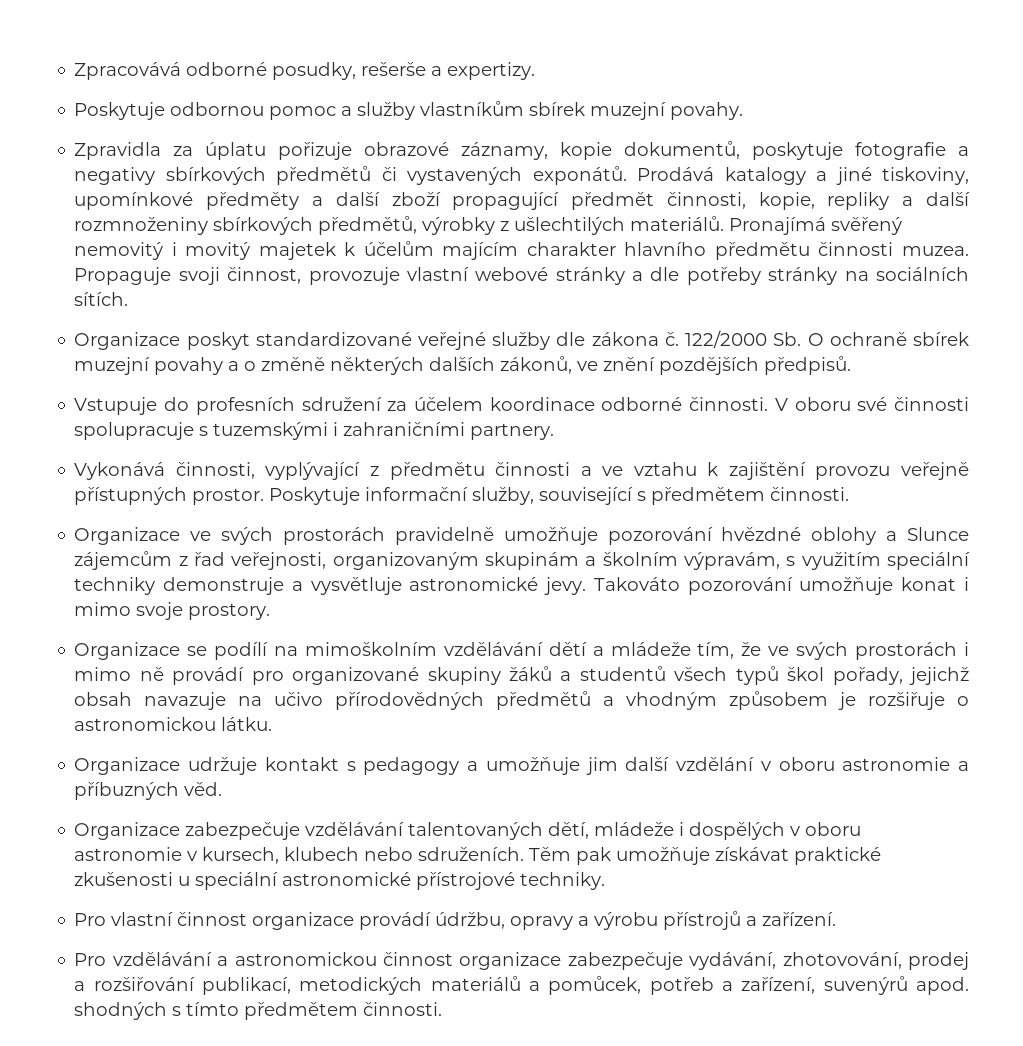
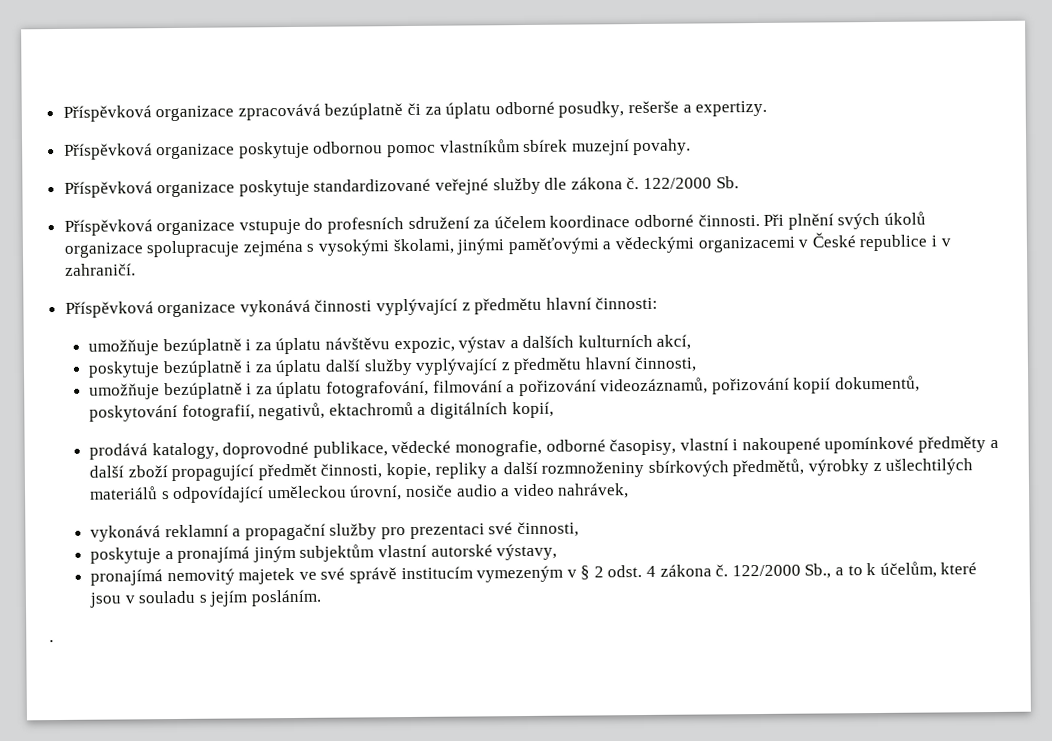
[74,62,182,80] Zpracovává -> [62,102,492,122] Příspěvková organizace zpracovává bezúplatně či za úplatu
[74,102,416,120] Poskytuje odbornou pomoc a služby -> [63,141,437,160] Příspěvková organizace poskytuje odbornou pomoc
[74,141,969,160] [74,166,970,185] Zpravidla za úplatu pořizuje obrazové záznamy, kopie dokumentů, poskytuje fotografie a negativy sbírkových předmětů či vystavených exponátů. Prodává katalogy a jiné tiskoviny, -> [63,176,739,198] [63,211,926,236] [63,232,951,258] [64,263,136,276] [64,296,659,318] [87,334,692,356] [87,356,698,378] [88,375,921,400] [88,401,554,422] [88,437,821,460] Příspěvková organizace poskytuje standardizované veřejné služby dle zákona č. 122/2000 Sb. // Příspěvková organizace vstupuje do profesních sdružení za účelem koordinace odborné činnosti. Při plnění svých úkolů organizace spolupracuje zejména s vysokými školami, jinými paměťovými a vědeckými organizacemi v České republice i v zahraničí. // Příspěvková organizace vykonává činnosti vyplývající z předmětu hlavní činnosti: // umožňuje bezúplatně i za úplatu návštěvu expozic, výstav a dalších kulturních akcí, // poskytuje bezúplatně i za úplatu další služby vyplývající z předmětu hlavní činnosti, // umožňuje bezúplatně i za úplatu fotografování, filmování a pořizování videozáznamů, pořizování kopií dokumentů, poskytování fotografií, negativů, ektachromů a digitálních kopií, // prodává katalogy, doprovodné publikace, vědecké monografie, odborné časopisy, vlastní i nakoupené
[630,216,903,235] [74,241,969,260] [74,267,970,285] [74,292,129,306] [74,330,969,350] [74,356,852,375] [74,397,969,415] [74,422,555,440] [74,462,970,480] [74,487,850,505] [74,527,970,545] [74,551,971,570] [74,577,969,595] [74,602,271,620] [74,642,970,660] [74,666,970,685] [74,691,970,710] [74,717,273,731] [74,757,969,775] [74,782,223,800] [74,822,862,840] [74,847,882,865] [74,872,606,890] [74,911,837,930] [74,952,970,970] [74,976,970,995] [74,1002,443,1020] materiálů. Pronajímá svěřený nemovitý i movitý majetek k účelům majícím charakter hlavního předmětu činnosti muzea. Propaguje svoji činnost, provozuje vlastní webové stránky a dle potřeby stránky na sociálních sítích. // Organizace poskyt standardizované veřejné služby dle zákona č. 122/2000 Sb. O ochraně sbírek muzejní povahy a o změně některých dalších zákonů, ve znění pozdějších předpisů. // Vstupuje do profesních sdružení za účelem koordinace odborné činnosti. V oboru své činnosti spolupracuje s tuzemskými i zahraničními partnery. // Vykonává činnosti, vyplývající z předmětu činnosti a ve vztahu k zajištění provozu veřejně přístupných prostor. Poskytuje informační služby, související s předmětem činnosti. // Organizace ve svých prostorách pravidelně umožňuje pozorování hvězdné oblohy a Slunce zájemcům z řad veřejnosti, organizovaným skupinám a školním výpravám, s využitím speciální techniky demonstruje a vysvětluje astronomické jevy. Takováto pozorování umožňuje konat i mimo svoje prostory. // Organizace se podílí na mimoškolním vzdělávání dětí a mládeže tím, že ve svých prostorách i mimo ně provádí pro organizované skupiny žáků a studentů všech typů škol pořady, jejichž obsah navazuje na učivo přírodovědných předmětů a vhodným způsobem je rozšiřuje o astronomickou látku. // Organizace udržuje kontakt s pedagogy a umožňuje jim další vzdělání v oboru astronomie a příbuzných věd. // Organizace zabezpečuje vzdělávání talentovaných dětí, mládeže i dospělých v oboru astronomie v kursech, klubech nebo sdruženích. Těm pak umožňuje získávat praktické zkušenosti u speciální astronomické přístrojové techniky. // Pro vlastní činnost organizace provádí údržbu, opravy a výrobu přístrojů a zařízení. // Pro vzdělávání a astronomickou činnost organizace zabezpečuje vydávání, zhotovování, prodej a rozšiřování publikací, metodických materiálů a pomůcek, potřeb a zařízení, suvenýrů apod. shodných s tímto předmětem činnosti. -> [88,483,630,504] [89,521,579,542] [89,543,558,564] [89,561,978,586] [88,589,322,608] [49,640,54,643] materiálů s odpovídající uměleckou úrovní, nosiče audio a video nahrávek, // vykonává reklamní a propagační služby pro prezentaci své činnosti, // poskytuje a pronajímá jiným subjektům vlastní autorské výstavy, // pronajímá nemovitý majetek ve své správě institucím vymezeným v § 2 odst. 4 zákona č. 122/2000 Sb., a to k účelům, které jsou v souladu s jejím posláním. // .

